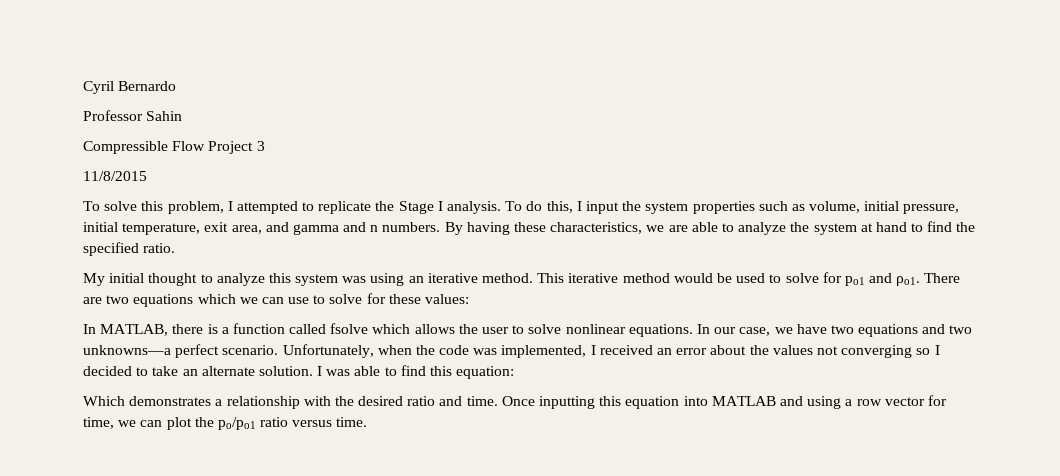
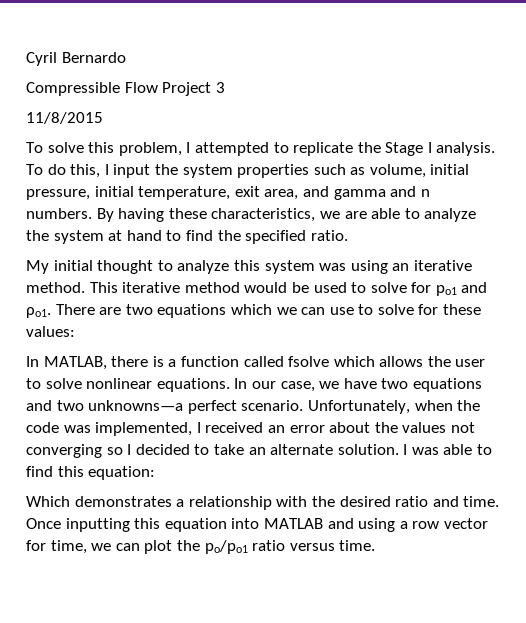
[83,110,183,121] // Professor Sahin -> (126, 57) none

